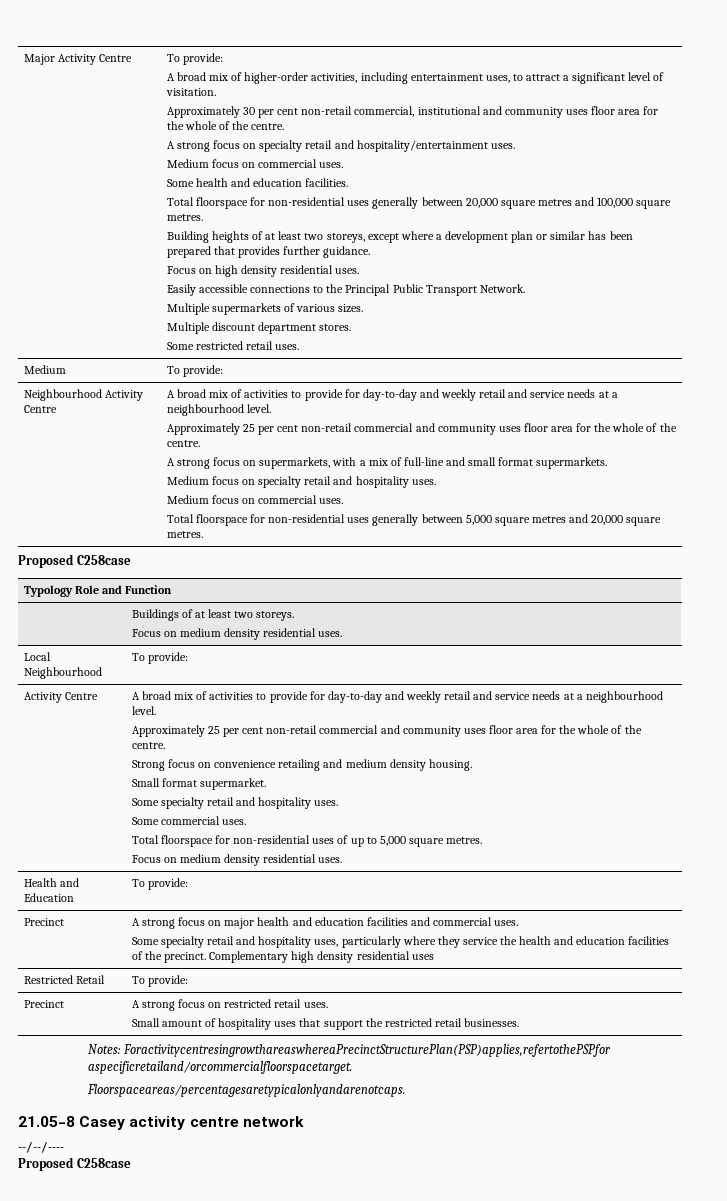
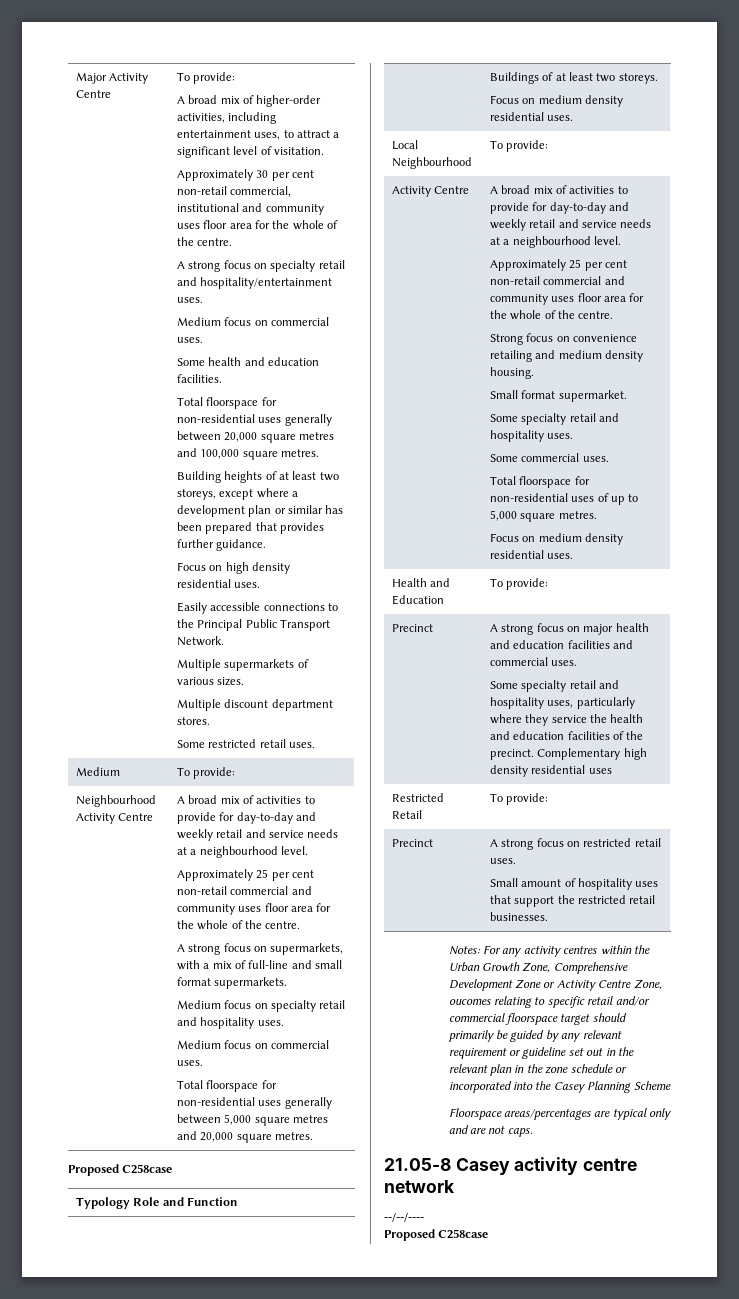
[122,1044,611,1057] [88,1061,353,1074] [87,1084,406,1097] ForactivitycentresingrowthareaswhereaPrecinctStructurePlan(PSP)applies,refertothePSPfor aspecificretailand/orcommercialfloorspacetarget. // Floorspaceareas/percentagesaretypicalonlyandarenotcaps. -> [483,945,650,957] [448,962,628,974] [448,979,662,991] [448,996,650,1008] [448,1013,627,1025] [448,1030,622,1042] [448,1047,634,1059] [448,1064,627,1076] [448,1081,671,1093] [448,1108,672,1120] [448,1125,533,1137] For any activity centres within the Urban Growth Zone, Comprehensive Development Zone or Activity Centre Zone, oucomes relating to specific retail and/or commercial floorspace target should primarily be guided by any relevant requirement or guideline set out in the relevant plan in the zone schedule or incorporated into the Casey Planning Scheme // Floorspace areas/percentages are typical only and are not caps.

